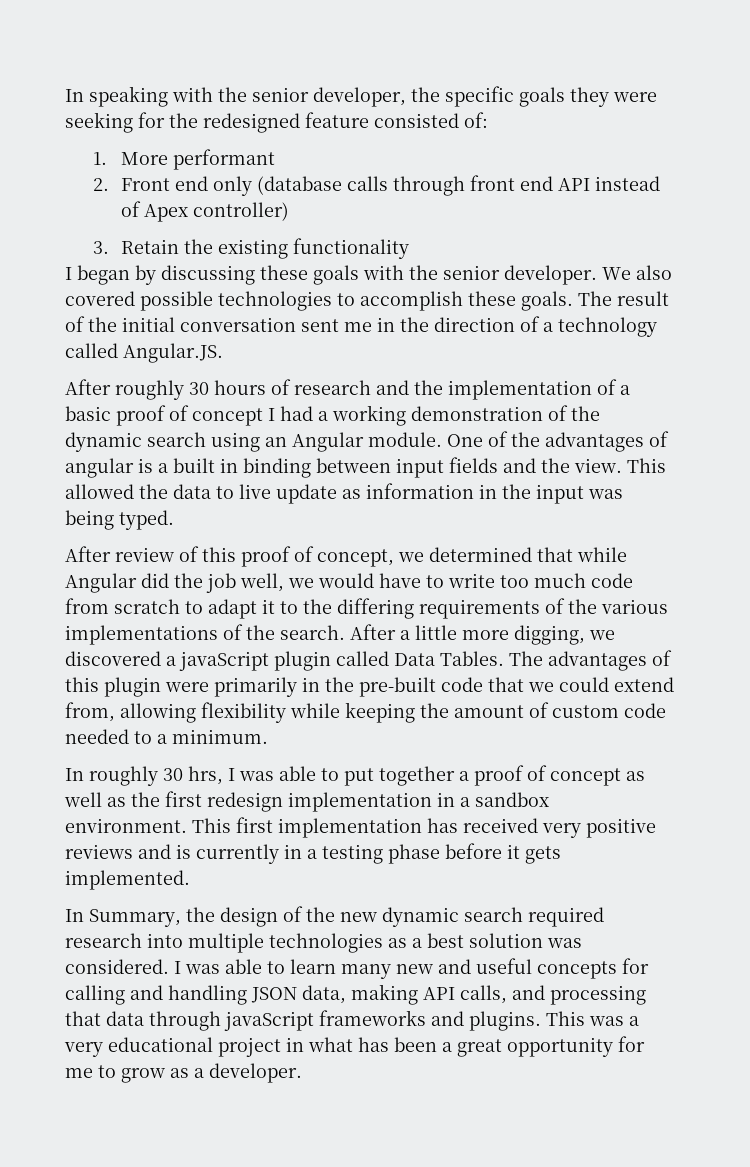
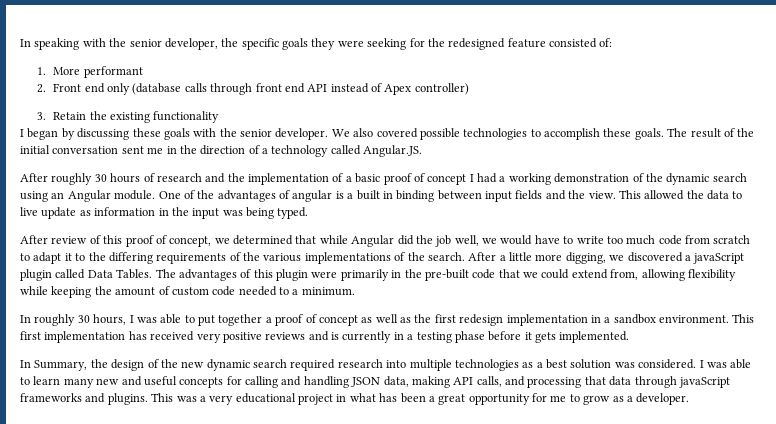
[188,766,223,785] hrs, -> [93,314,127,325] hours,

